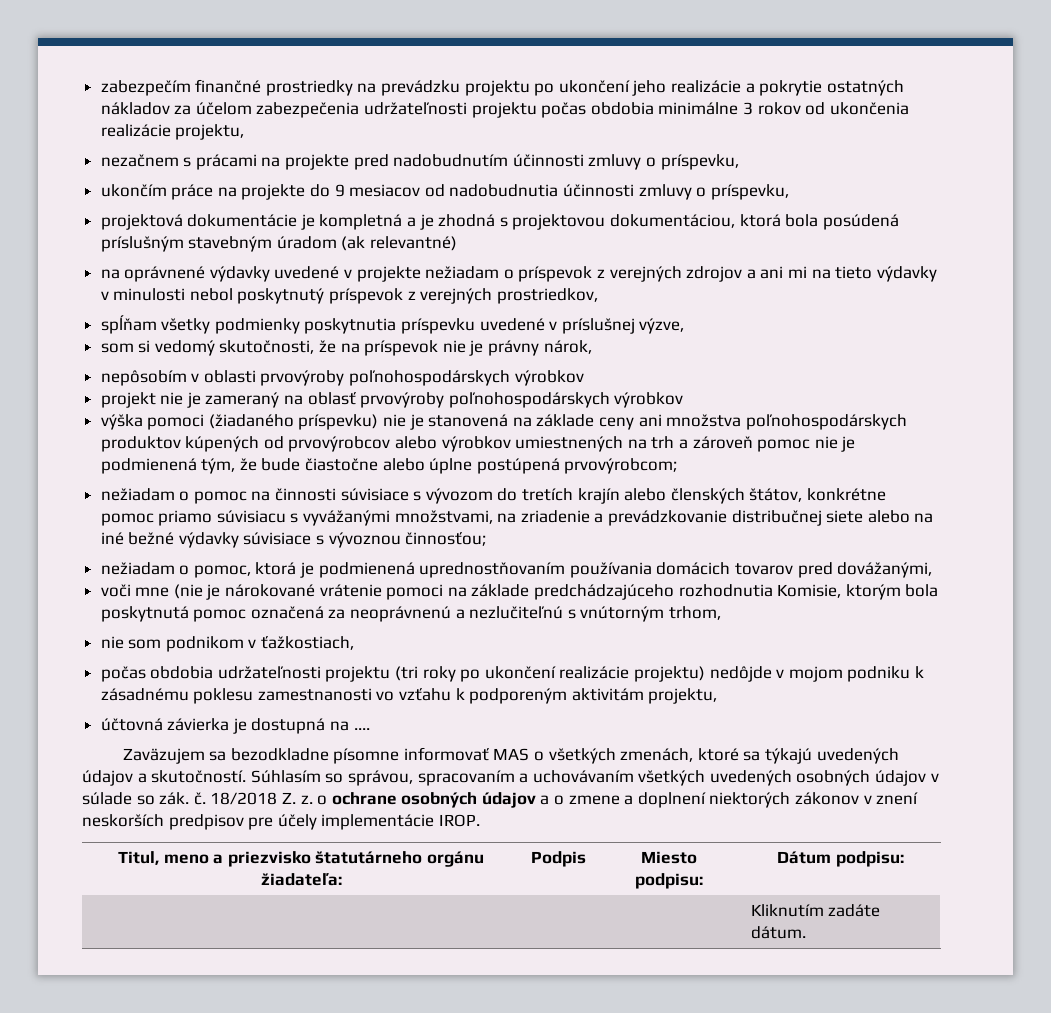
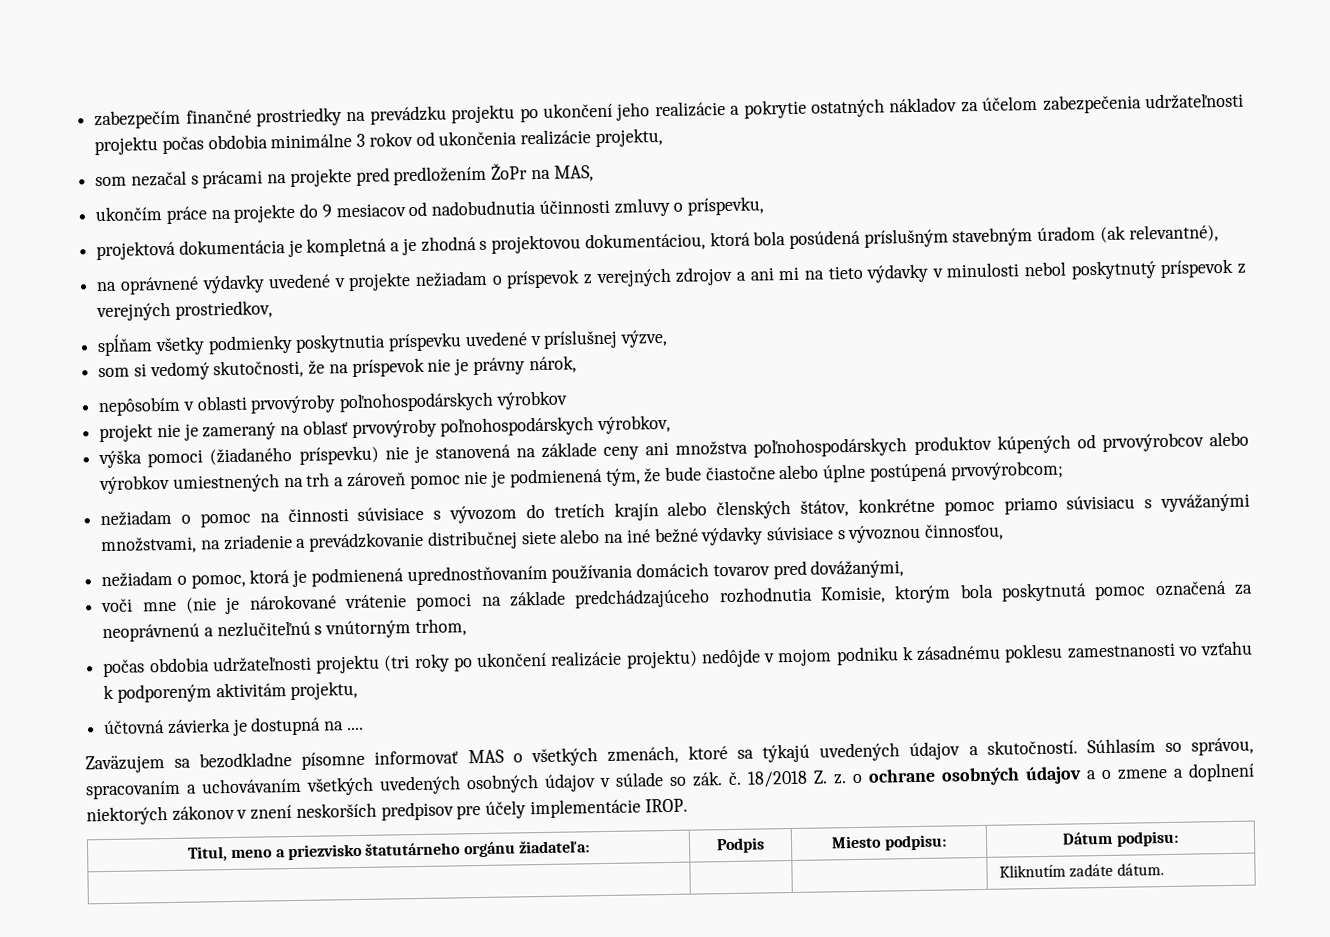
[100,154,179,167] nezačnem -> [95,170,187,187] som nezačal
[393,154,739,170] nadobudnutím účinnosti zmluvy o príspevku, -> [393,163,594,186] predložením ŽoPr na MAS,
[187,214,298,227] dokumentácie -> [178,239,286,255] dokumentácia
[370,236,458,251] relevantné) -> [1128,224,1219,243] relevantné),
[614,392,684,408] výrobkov -> [597,414,672,435] výrobkov,
[405,532,487,546] činnosťou; -> [924,523,1005,541] činnosťou,
[100,636,355,652] // nie som podnikom v ťažkostiach, -> (467, 627) none

